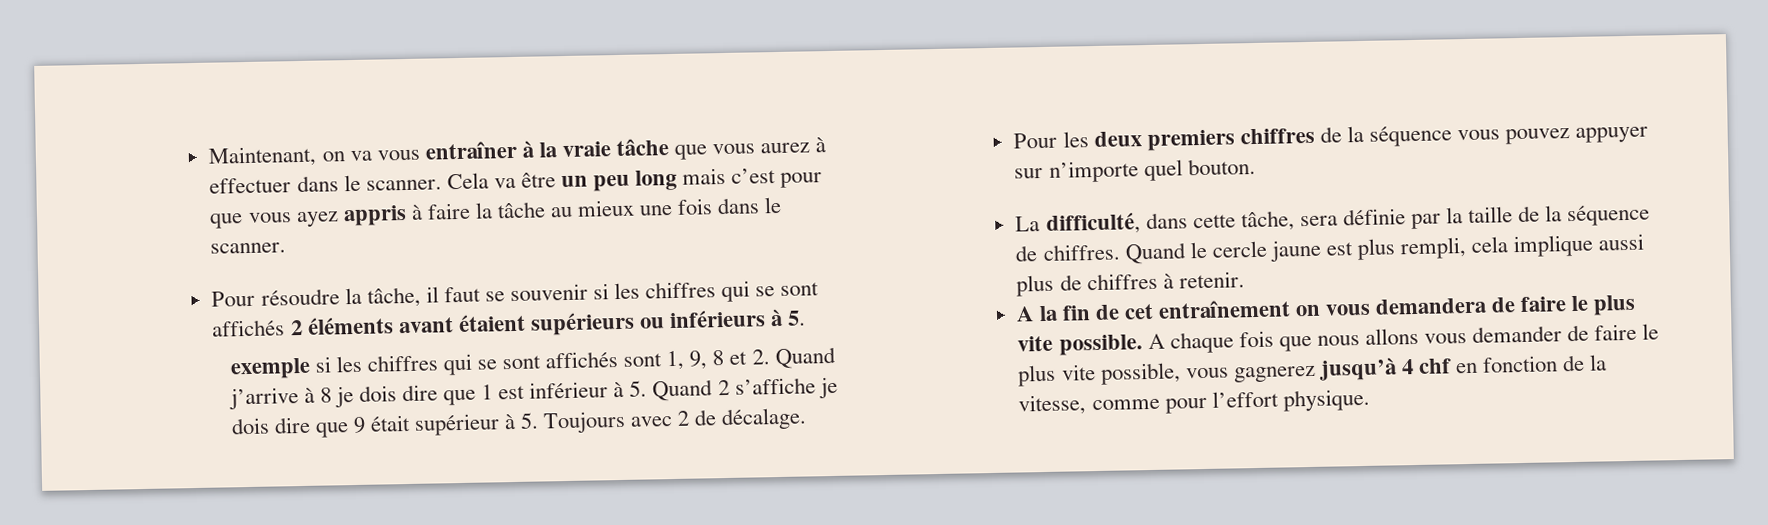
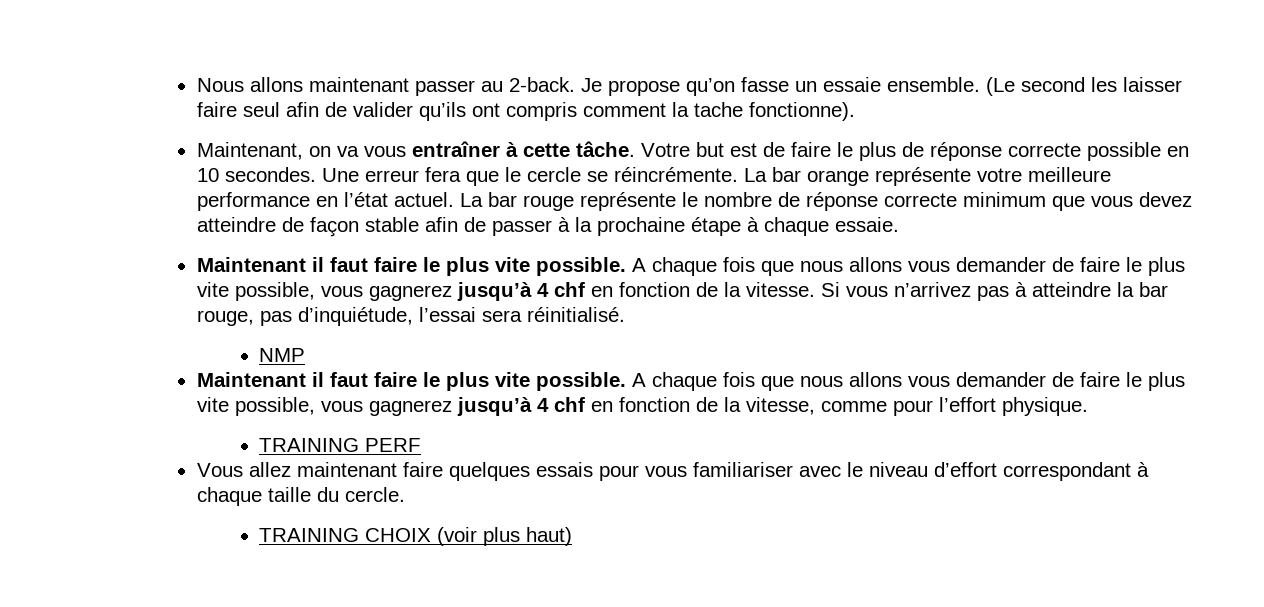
(208, 156) none -> [196,77,1182,96] [196,102,855,121] Nous allons maintenant passer au 2-back. Je propose qu’on fasse un essaie ensemble. (Le second les laisser faire seul afin de valider qu’ils ont compris comment la tache fonctionne). //
[538,137,827,160] [209,167,823,194] [209,196,783,229] [210,242,287,254] [211,280,820,308] [211,308,807,337] [229,346,836,380] [228,376,838,410] [230,407,808,438] [1013,125,1649,152] [1014,157,1256,183] [1015,204,1651,235] [1015,233,1645,265] [1016,271,1245,297] [1016,297,1517,322] la vraie tâche que vous aurez à effectuer dans le scanner. Cela va être un peu long mais c’est pour que vous ayez appris à faire la tâche au mieux une fois dans le scanner. // Pour résoudre la tâche, il faut se souvenir si les chiffres qui se sont affichés 2 éléments avant étaient supérieurs ou inférieurs à 5. // exemple si les chiffres qui se sont affichés sont 1, 9, 8 et 2. Quand j’arrive à 8 je dois dire que 1 est inférieur à 5. Quand 2 s’affiche je dois dire que 9 était supérieur à 5. Toujours avec 2 de décalage. // Pour les deux premiers chiffres de la séquence vous pouvez appuyer sur n’importe quel bouton. // La difficulté, dans cette tâche, sera définie par la taille de la séquence de chiffres. Quand le cercle jaune est plus rempli, cela implique aussi plus de chiffres à retenir. // A la fin de cet entraînement on vous demandera de -> [522,141,1189,161] [196,167,1111,186] [196,192,1192,211] [196,217,899,237] [196,257,1185,276] [196,282,1168,301] [196,307,625,326] [259,348,306,362] [196,372,368,387] cette tâche. Votre but est de faire le plus de réponse correcte possible en 10 secondes. Une erreur fera que le cercle se réincrémente. La bar orange représente votre meilleure performance en l’état actuel. La bar rouge représente le nombre de réponse correcte minimum que vous devez atteindre de façon stable afin de passer à la prochaine étape à chaque essaie. // Maintenant il faut faire le plus vite possible. A chaque fois que nous allons vous demander de faire le plus vite possible, vous gagnerez jusqu’à 4 chf en fonction de la vitesse. Si vous n’arrivez pas à atteindre la bar rouge, pas d’inquiétude, l’essai sera réinitialisé. // NMP // Maintenant il faut
(1370, 400) none -> [259,438,422,452] [196,462,1149,481] [196,487,405,506] [259,527,573,546] // TRAINING PERF // Vous allez maintenant faire quelques essais pour vous familiariser avec le niveau d’effort correspondant à chaque taille du cercle. // TRAINING CHOIX (voir plus haut)

